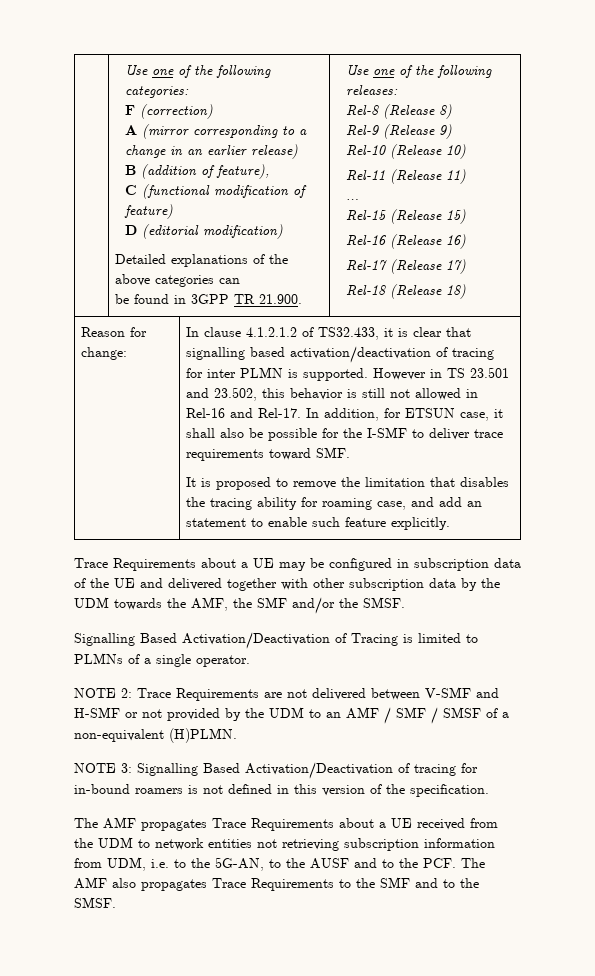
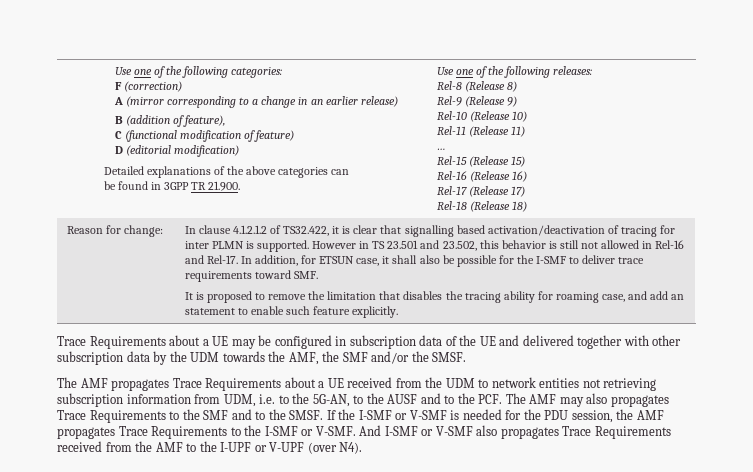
[318,327,380,340] TS32.433, -> [283,226,330,236] TS32.422,
[74,632,478,649] [74,653,250,667] [74,687,499,701] [74,707,509,724] [74,728,237,743] [74,762,478,779] [74,784,489,797] // Signalling Based Activation/Deactivation of Tracing is limited to PLMNs of a single operator. // NOTE 2: Trace Requirements are not delivered between V-SMF and H-SMF or not provided by the UDM to an AMF / SMF / SMSF of a non-equivalent (H)PLMN. // NOTE 3: Signalling Based Activation/Deactivation of tracing for in-bound roamers is not defined in this version of the specification. -> (467, 357) none
(107, 883) none -> [559,397,584,407] may
(116, 902) none -> [326,409,664,423] [57,425,671,439] [57,441,363,454] If the I-SMF or V-SMF is needed for the PDU session, the AMF propagates Trace Requirements to the I-SMF or V-SMF. And I-SMF or V-SMF also propagates Trace Requirements received from the AMF to the I-UPF or V-UPF (over N4).

